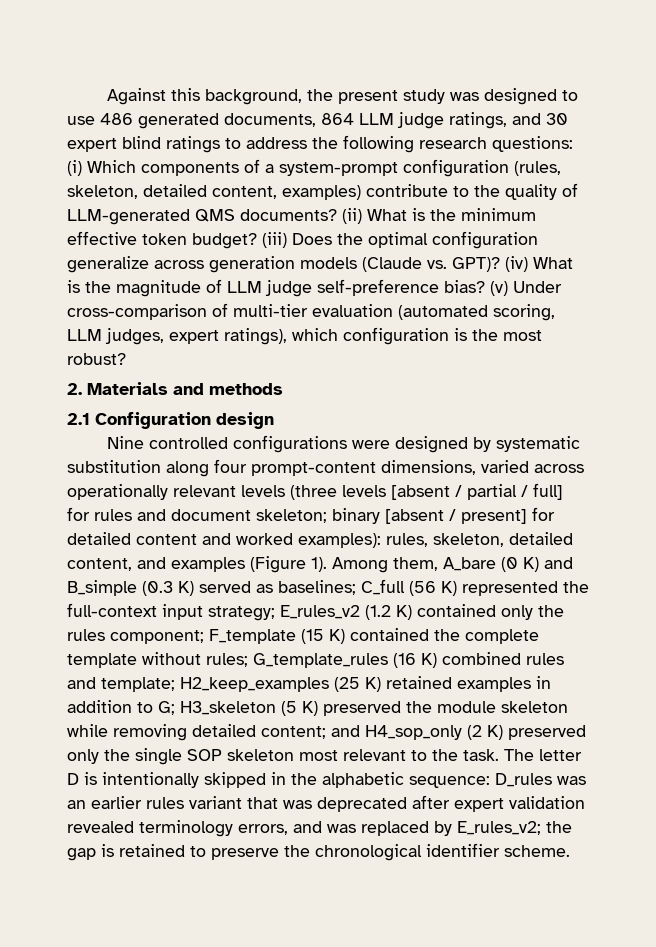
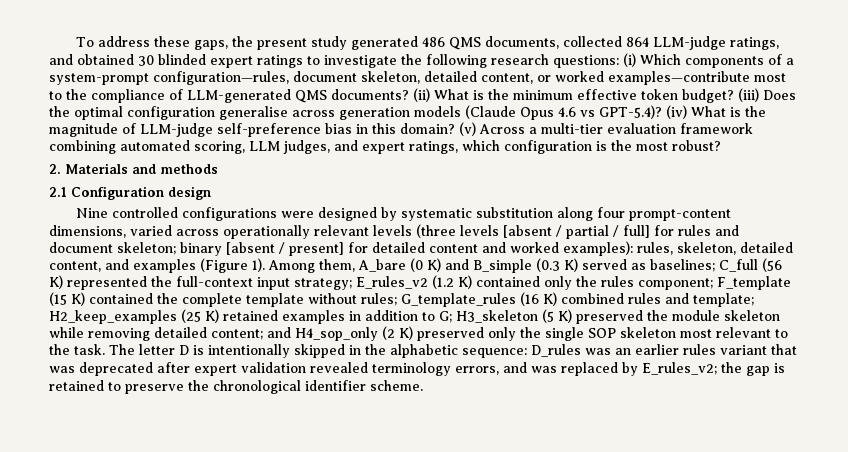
[107,88,579,105] [67,112,568,129] [67,136,161,152] Against this background, the present study was designed to use 486 generated documents, 864 LLM judge ratings, and 30 expert blind -> [76,36,780,50] [49,54,253,68] To address these gaps, the present study generated 486 QMS documents, collected 864 LLM-judge ratings, and obtained 30 blinded expert
[246,137,307,149] address -> [324,55,397,68] investigate
[403,159,561,177] [67,184,557,200] configuration (rules, skeleton, detailed content, examples) contribute to the quality -> [153,71,786,85] [49,89,165,103] configuration—rules, document skeleton, detailed content, or worked examples—contribute most to the compliance
[67,256,149,273] generalize -> [219,106,288,120] generalise
[427,257,500,272] vs. GPT)? -> [520,105,662,120] Opus 4.6 vs GPT-5.4)?
[227,279,562,297] [67,303,555,321] [67,328,287,345] LLM judge self-preference bias? (v) Under cross-comparison of multi-tier evaluation (automated scoring, LLM judges, expert ratings), -> [140,122,753,137] [49,140,458,154] LLM-judge self-preference bias in this domain? (v) Across a multi-tier evaluation framework combining automated scoring, LLM judges, and expert ratings,

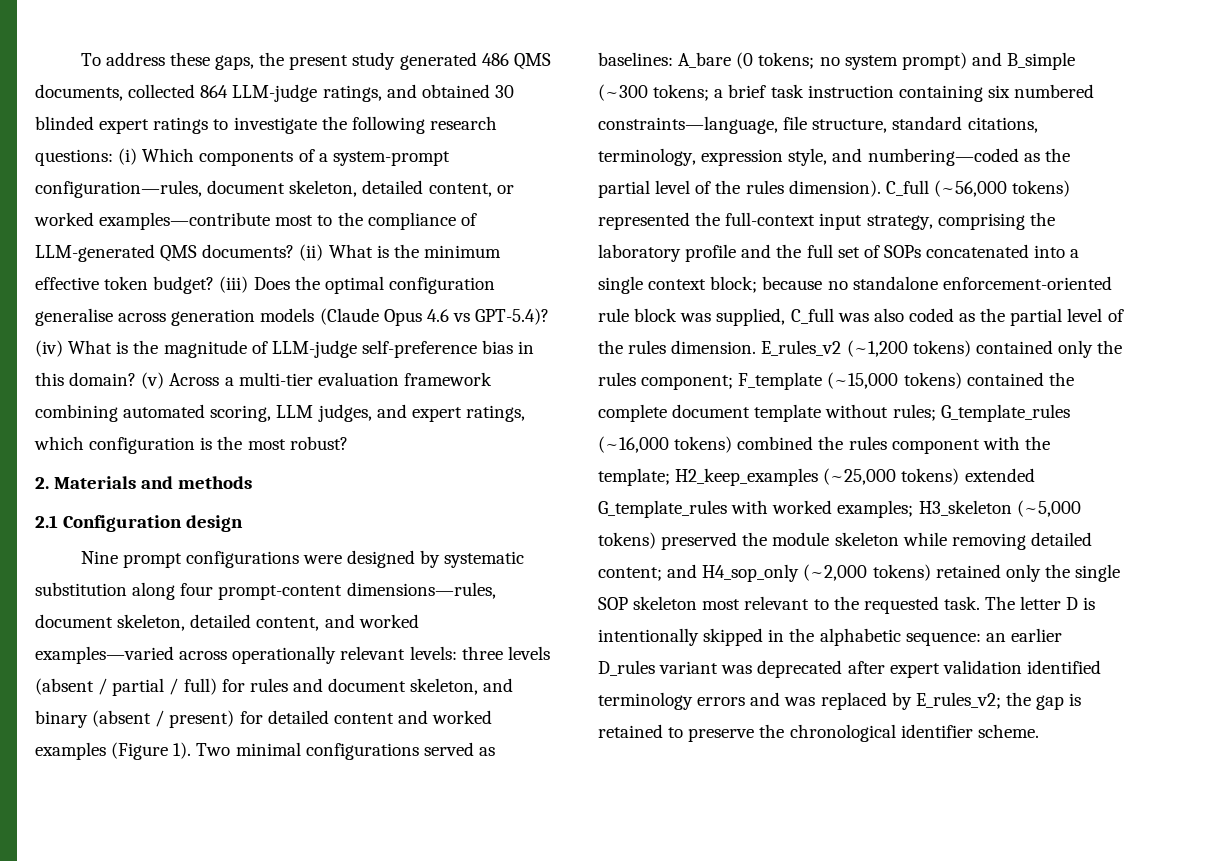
[112,207,179,218] controlled -> [122,553,182,568] prompt
[49,224,552,239] dimensions, varied across operationally relevant levels (three levels [absent -> [346,582,496,599] [35,614,419,631] [35,646,550,664] [35,678,94,695] dimensions—rules, document skeleton, detailed content, and worked examples—varied across operationally relevant levels: three levels (absent
[623,225,650,238] full] -> [183,678,217,695] full)
[117,242,344,256] skeleton; binary [absent / present] -> [410,678,514,695] [35,710,235,728] skeleton, and binary (absent / present)
[563,241,793,256] [49,258,782,273] [49,275,472,290] examples): rules, skeleton, detailed content, and examples (Figure 1). Among them, A_bare (0 K) and B_simple (0.3 K) served as baselines; C_full (56 K) represented the full-context input strategy; E_rules_v2 (1.2 K) -> [35,742,495,760] [598,52,1076,70] [598,84,1095,102] [598,116,1038,134] [598,148,1070,166] [598,180,1071,198] [598,212,1055,230] [598,244,1080,262] [598,276,1112,294] [598,308,1124,326] [598,340,971,357] examples (Figure 1). Two minimal configurations served as baselines: A_bare (0 tokens; no system prompt) and B_simple (~300 tokens; a brief task instruction containing six numbered constraints—language, file structure, standard citations, terminology, expression style, and numbering—coded as the partial level of the rules dimension). C_full (~56,000 tokens) represented the full-context input strategy, comprising the laboratory profile and the full set of SOPs concatenated into a single context block; because no standalone enforcement-oriented rule block was supplied, C_full was also coded as the partial level of the rules dimension. E_rules_v2 (~1,200 tokens)
[49,292,85,306] (15 K) -> [827,372,962,389] (~15,000 tokens)
(242, 300) none -> [672,404,751,418] document
[520,292,754,307] [49,309,572,324] (16 K) combined rules and template; H2_keep_examples (25 K) retained examples in addition to G; H3_skeleton (5 K) -> [598,436,1050,454] [598,468,1035,486] [598,500,1081,518] [598,532,656,549] (~16,000 tokens) combined the rules component with the template; H2_keep_examples (~25,000 tokens) extended G_template_rules with worked examples; H3_skeleton (~5,000 tokens)
[382,326,484,341] (2 K) preserved -> [803,564,1001,581] (~2,000 tokens) retained
(70, 349) none -> [863,596,939,614] requested
[531,344,797,357] D_rules was an earlier rules variant that -> [985,628,1062,642] [598,660,719,676] an earlier D_rules variant
[310,362,499,376] revealed terminology errors, -> [1026,660,1101,674] [598,692,746,710] identified terminology errors

